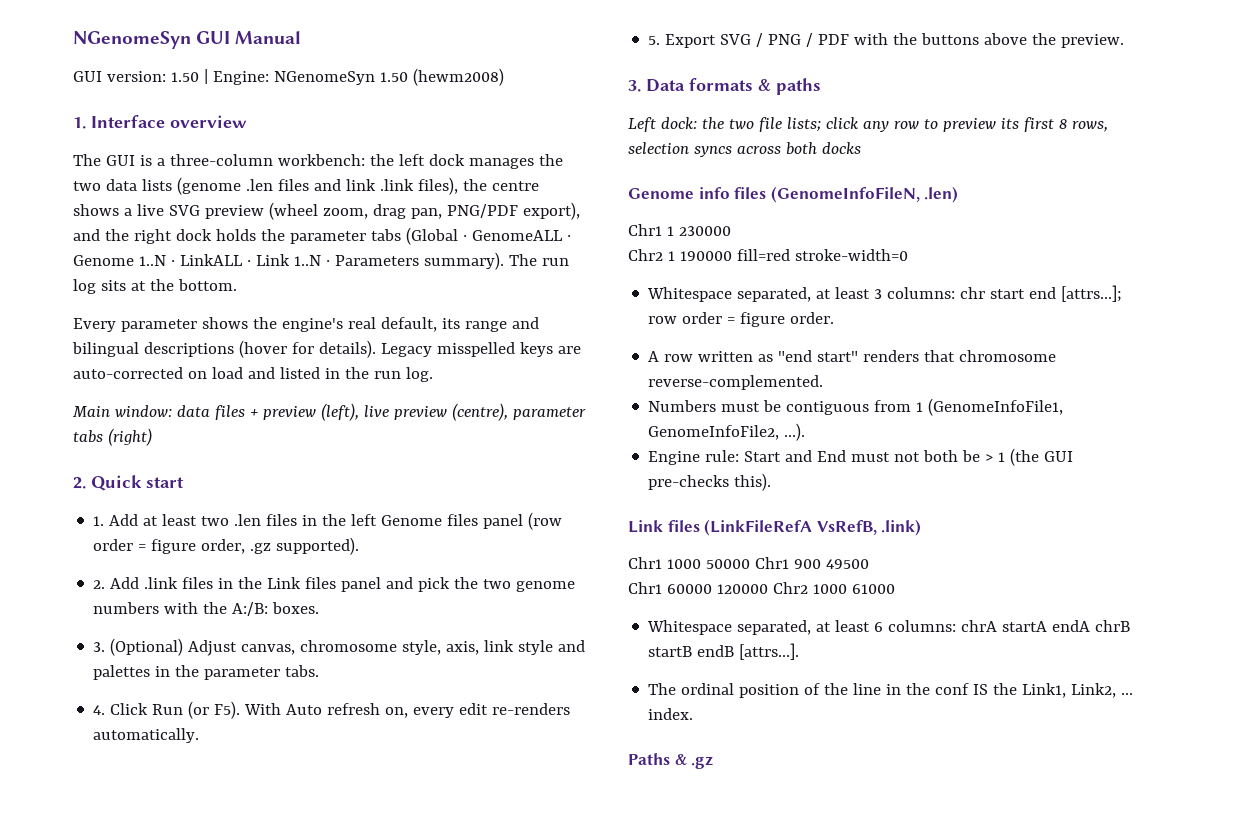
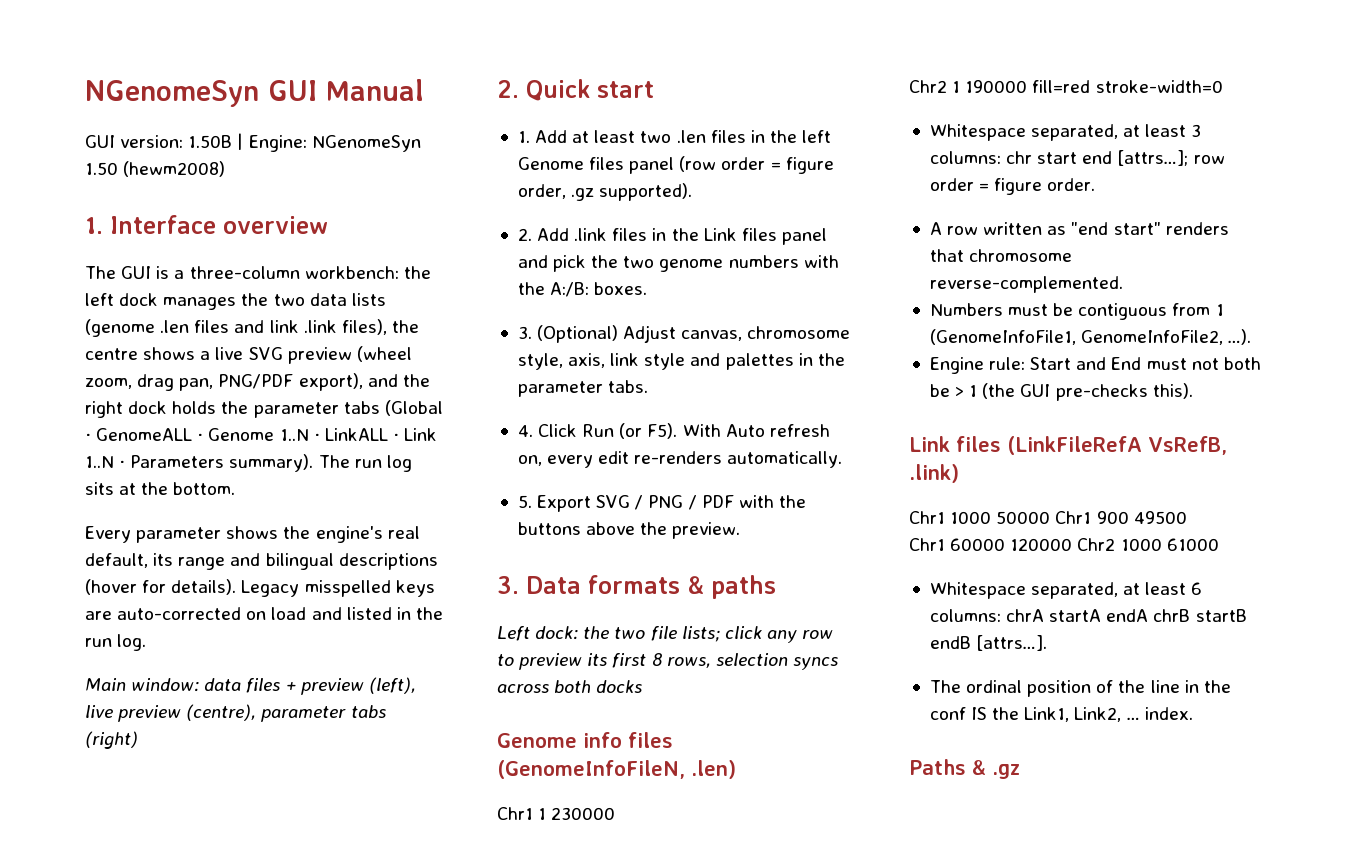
[170,72,199,82] 1.50 -> [188,135,233,148] 1.50B

